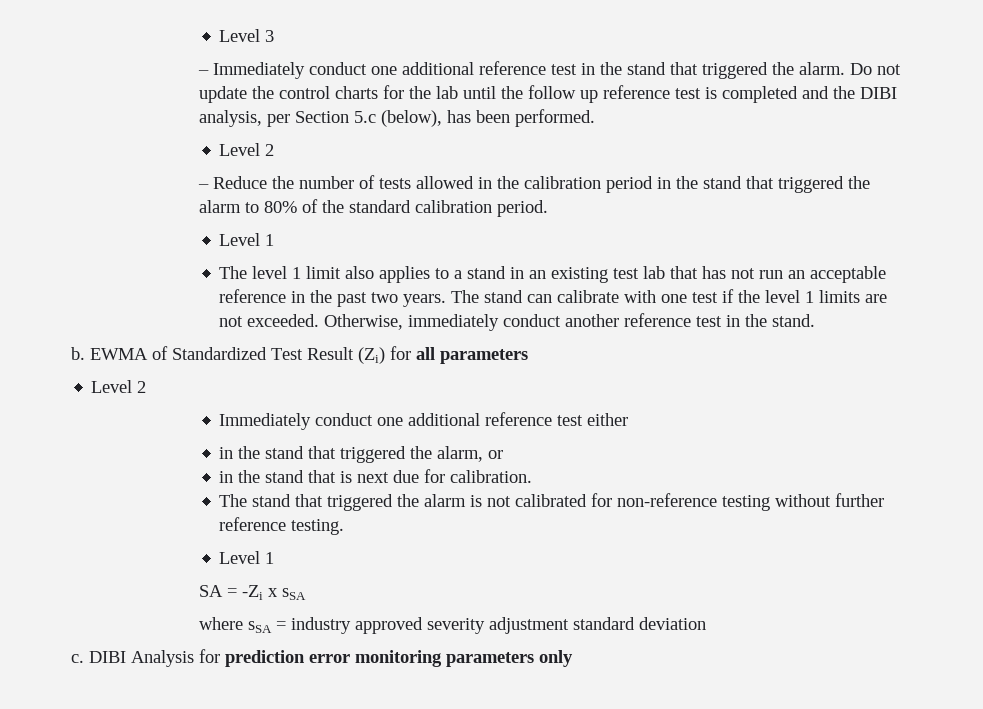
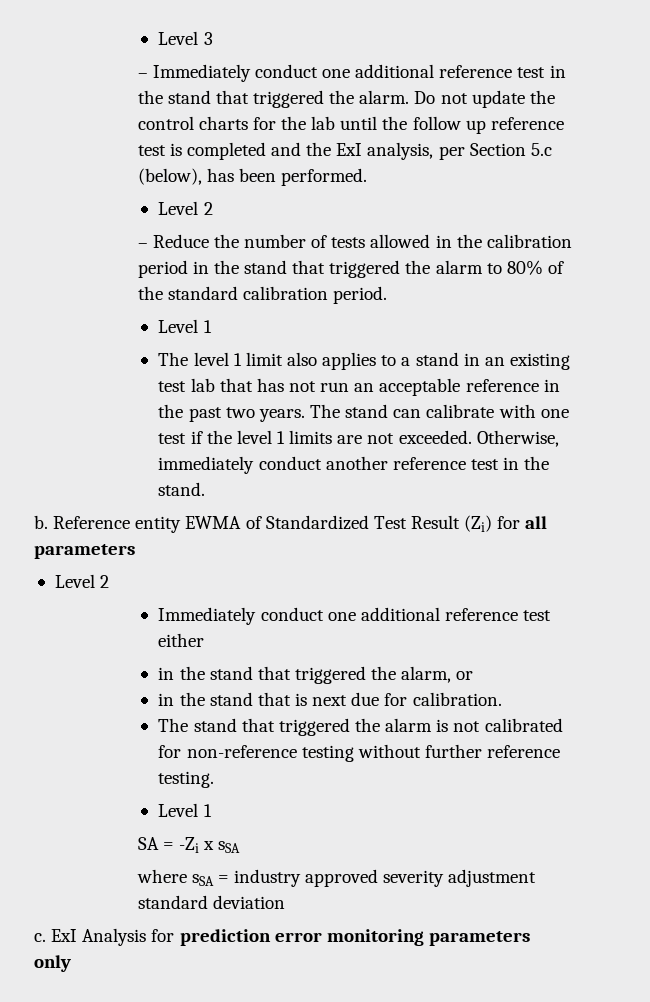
[860,87,898,99] DIBI -> [336,143,363,156] ExI
(85, 353) none -> [53,516,182,533] Reference entity
[89,651,126,663] DIBI -> [51,929,78,942] ExI

